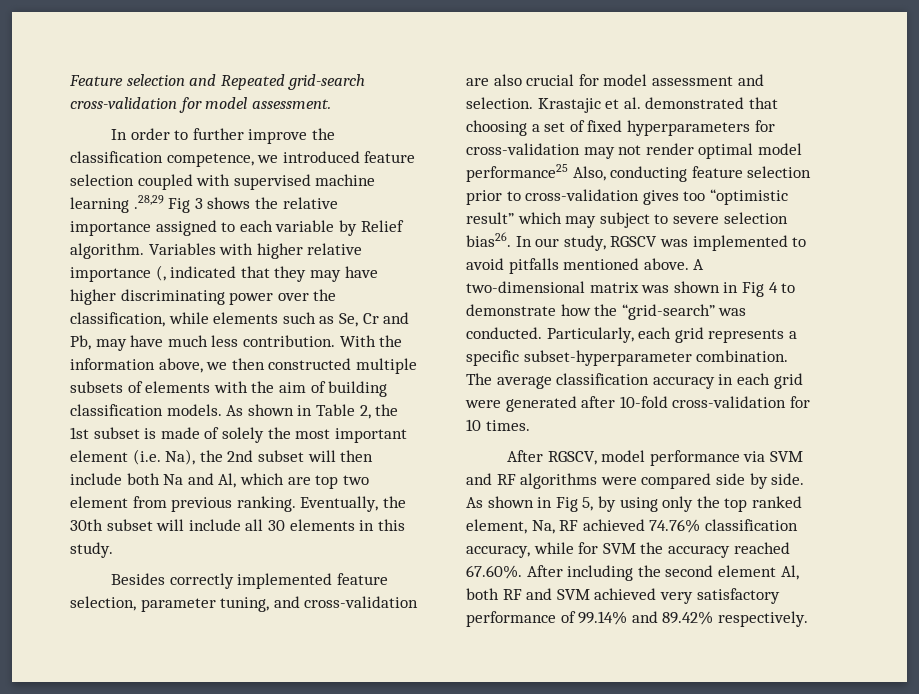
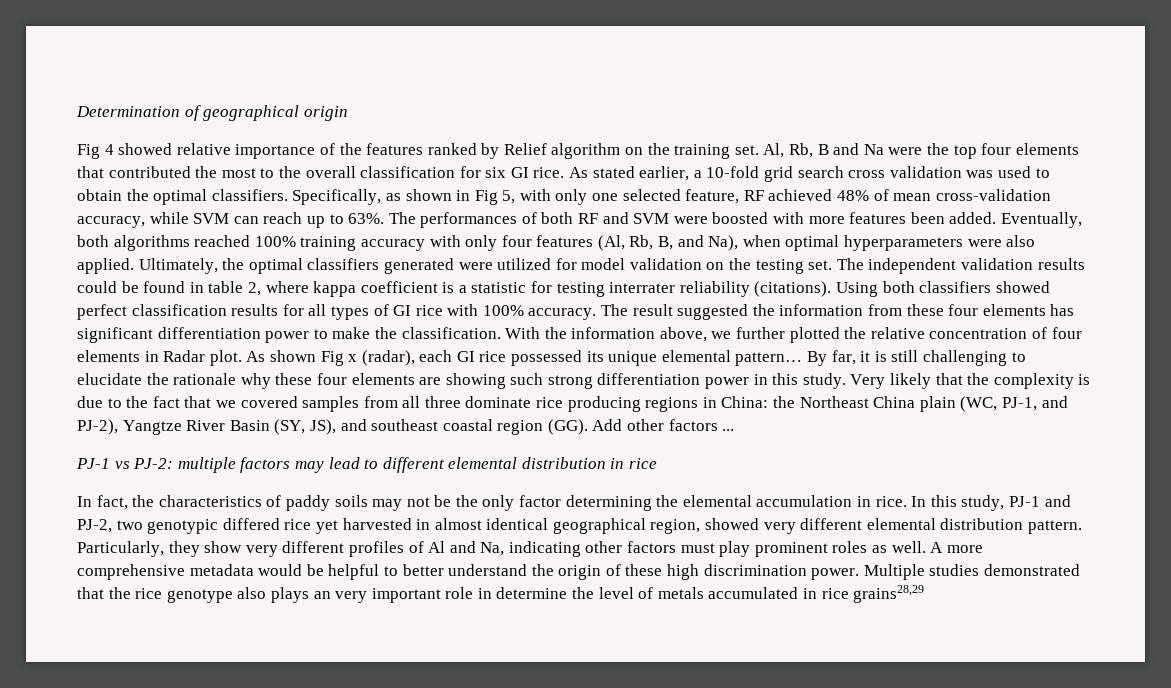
[69,74,366,90] [70,97,331,113] [111,128,336,144] [70,151,416,167] [70,174,376,190] [70,195,338,213] [70,220,404,236] [70,243,363,259] [70,265,378,282] [70,289,337,305] [70,312,410,327] [70,335,335,351] Feature selection and Repeated grid-search cross-validation for model assessment. // In order to further improve the classification competence, we introduced feature selection coupled with supervised machine learning .28,29 Fig 3 shows the relative importance assigned to each variable by Relief algorithm. Variables with higher relative importance (, indicated that they may have higher discriminating power over the classification, while elements such as Se, Cr and Pb, may have much less contribution. -> [76,105,348,121] [77,143,1079,159] [77,166,1050,182] [77,189,1051,205] [77,212,1082,228] [77,235,1036,251] [77,258,1085,274] [77,281,1050,297] [77,304,1075,320] [77,327,501,343] Determination of geographical origin // Fig 4 showed relative importance of the features ranked by Relief algorithm on the training set. Al, Rb, B and Na were the top four elements that contributed the most to the overall classification for six GI rice. As stated earlier, a 10-fold grid search cross validation was used to obtain the optimal classifiers. Specifically, as shown in Fig 5, with only one selected feature, RF achieved 48% of mean cross-validation accuracy, while SVM can reach up to 63%. The performances of both RF and SVM were boosted with more features been added. Eventually, both algorithms reached 100% training accuracy with only four features (Al, Rb, B, and Na), when optimal hyperparameters were also applied. Ultimately, the optimal classifiers generated were utilized for model validation on the testing set. The independent validation results could be found in table 2, where kappa coefficient is a statistic for testing interrater reliability (citations). Using both classifiers showed perfect classification results for all types of GI rice with 100% accuracy. The result suggested the information from these four elements has significant differentiation power to make the classification.
[231,358,417,374] [70,381,388,397] [70,404,399,419] [70,427,407,443] [70,449,374,465] [70,473,369,489] [70,496,406,512] [70,519,405,531] [70,542,113,558] [111,573,388,589] [70,596,419,612] [466,74,764,86] [466,97,778,113] [466,120,775,136] [466,143,802,159] [466,164,812,182] [466,189,788,205] [466,212,788,228] [466,232,807,251] [466,258,705,274] [466,281,796,297] [466,304,747,320] [466,327,797,343] [466,350,789,366] [466,373,803,389] [465,396,810,412] [466,419,530,431] [507,450,804,466] [466,473,805,489] [466,496,802,512] [466,519,798,534] [466,542,790,558] [466,565,799,581] [466,588,780,604] [466,611,808,627] then constructed multiple subsets of elements with the aim of building classification models. As shown in Table 2, the 1st subset is made of solely the most important element (i.e. Na), the 2nd subset will then include both Na and Al, which are top two element from previous ranking. Eventually, the 30th subset will include all 30 elements in this study. // Besides correctly implemented feature selection, parameter tuning, and cross-validation are also crucial for model assessment and selection. Krastajic et al. demonstrated that choosing a set of fixed hyperparameters for cross-validation may not render optimal model performance25 Also, conducting feature selection prior to cross-validation gives too “optimistic result” which may subject to severe selection bias26. In our study, RGSCV was implemented to avoid pitfalls mentioned above. A two-dimensional matrix was shown in Fig 4 to demonstrate how the “grid-search” was conducted. Particularly, each grid represents a specific subset-hyperparameter combination. The average classification accuracy in each grid were generated after 10-fold cross-validation for 10 times. // After RGSCV, model performance via SVM and RF algorithms were compared side by side. As shown in Fig 5, by using only the top ranked element, Na, RF achieved 74.76% classification accuracy, while for SVM the accuracy reached 67.60%. After including the second element Al, both RF and SVM achieved very satisfactory performance of 99.14% and 89.42% respectively. -> [736,327,1082,343] [77,350,1026,366] [77,373,1091,389] [77,396,1068,412] [77,419,735,435] [76,457,658,473] [77,495,1071,511] [77,518,1083,534] [77,541,983,557] [77,564,1081,580] [77,585,925,603] further plotted the relative concentration of four elements in Radar plot. As shown Fig x (radar), each GI rice possessed its unique elemental pattern… By far, it is still challenging to elucidate the rationale why these four elements are showing such strong differentiation power in this study. Very likely that the complexity is due to the fact that we covered samples from all three dominate rice producing regions in China: the Northeast China plain (WC, PJ-1, and PJ-2), Yangtze River Basin (SY, JS), and southeast coastal region (GG). Add other factors ... // PJ-1 vs PJ-2: multiple factors may lead to different elemental distribution in rice // In fact, the characteristics of paddy soils may not be the only factor determining the elemental accumulation in rice. In this study, PJ-1 and PJ-2, two genotypic differed rice yet harvested in almost identical geographical region, showed very different elemental distribution pattern. Particularly, they show very different profiles of Al and Na, indicating other factors must play prominent roles as well. A more comprehensive metadata would be helpful to better understand the origin of these high discrimination power. Multiple studies demonstrated that the rice genotype also plays an very important role in determine the level of metals accumulated in rice grains28,29

